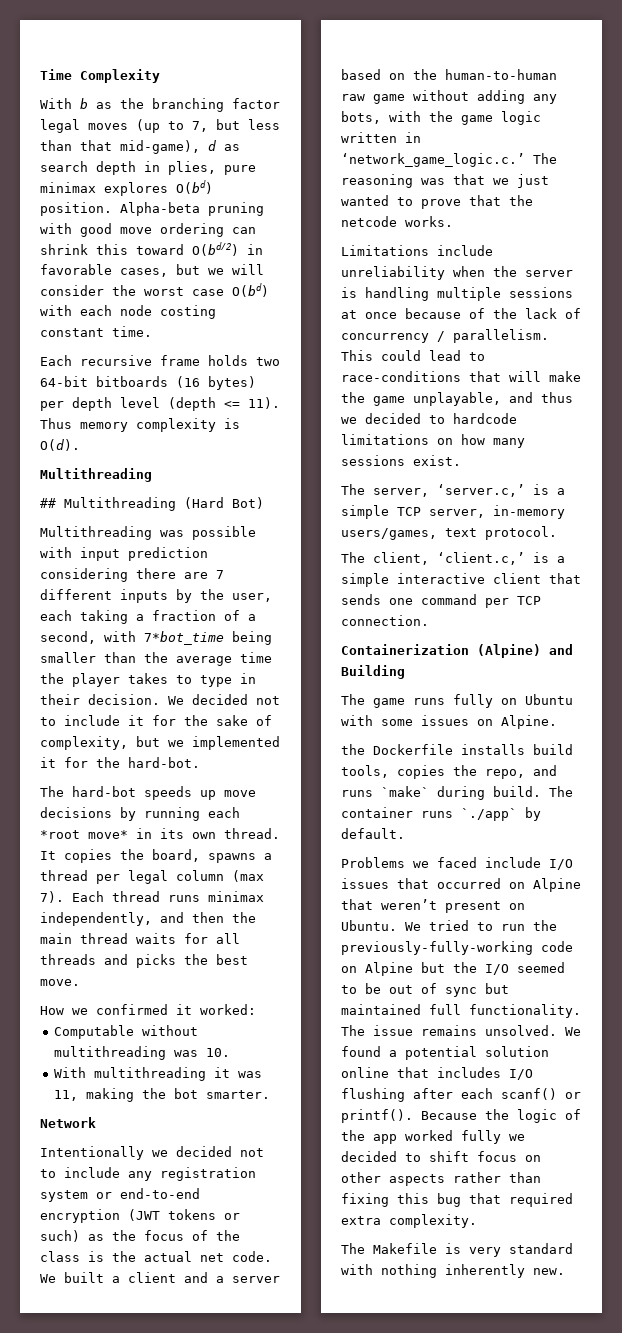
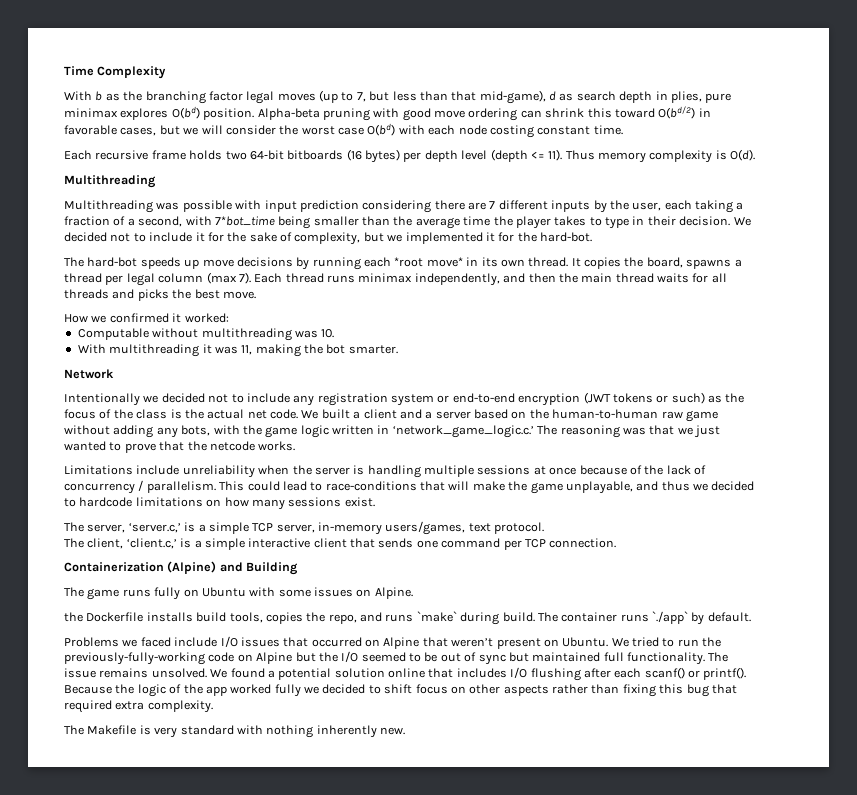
[40,497,264,511] // ## Multithreading (Hard Bot) -> (156, 181) none

